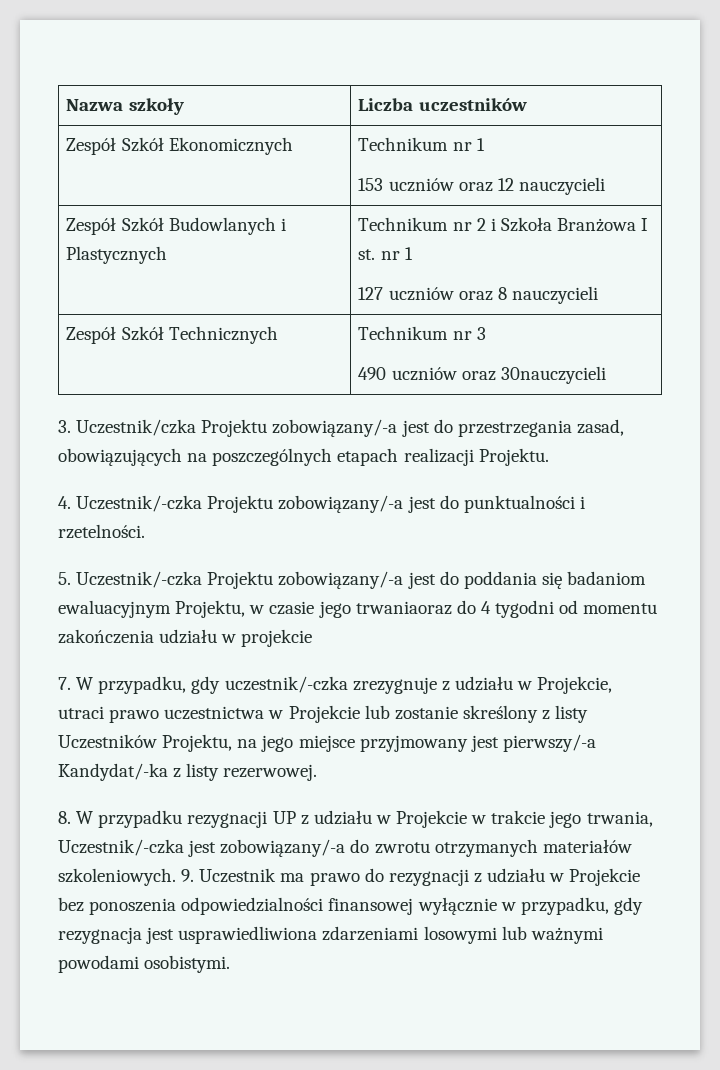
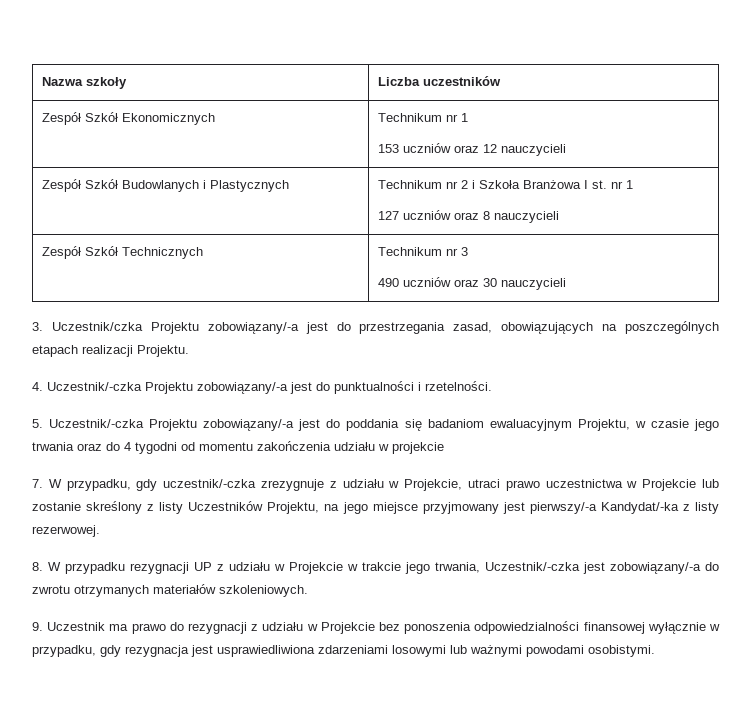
[500,366,606,384] 30nauczycieli -> [483,278,567,290] 30 nauczycieli
[355,601,452,615] trwaniaoraz -> [32,442,102,451] trwania oraz
(176, 877) none -> (308, 591) //

